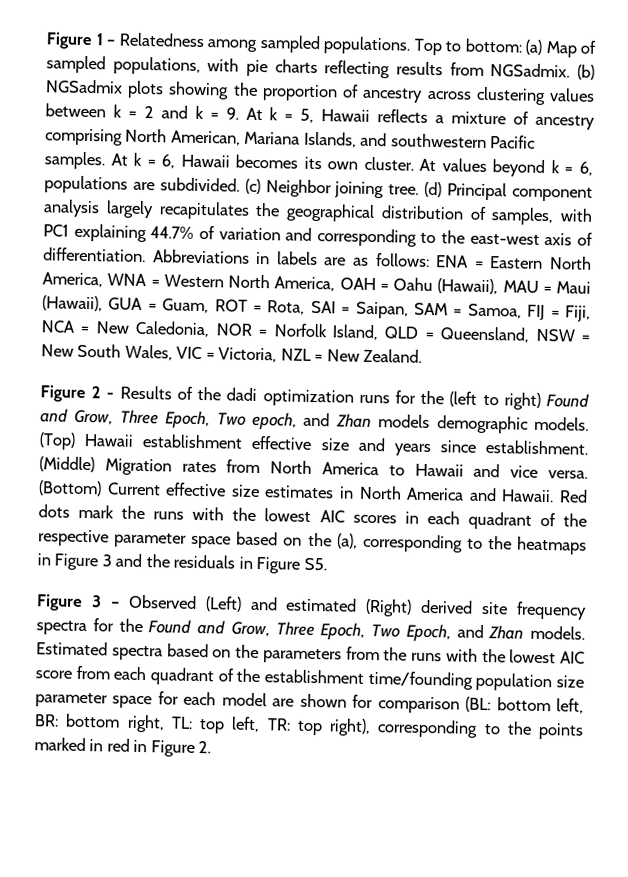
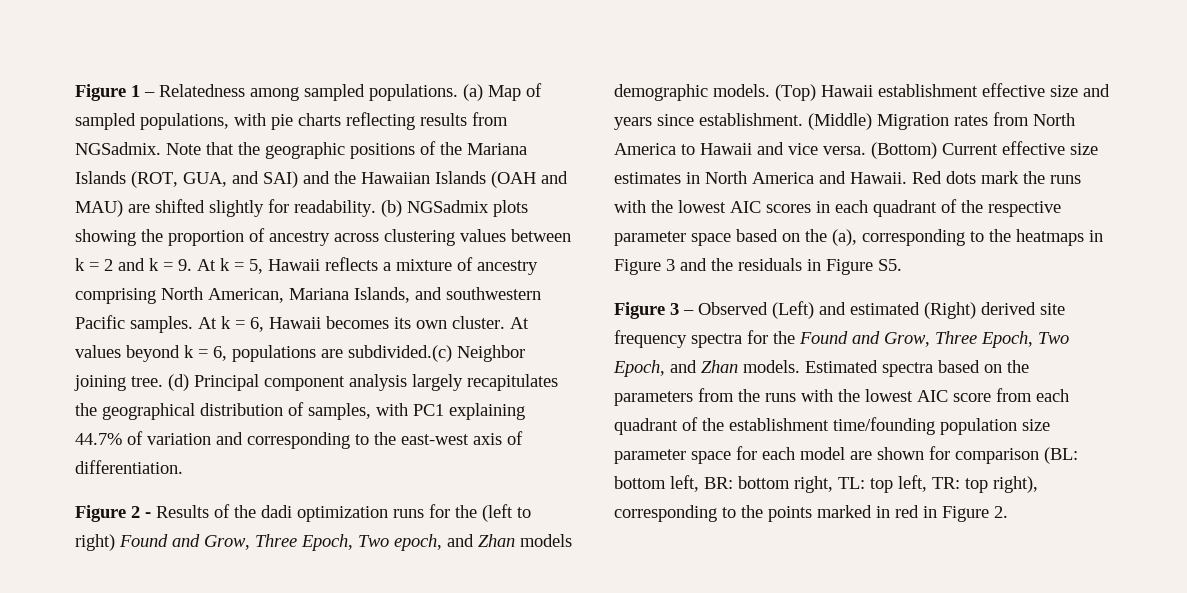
[413,38,522,56] Top to bottom: -> (458, 92) none
(571, 70) none -> [166,141,527,159] [75,171,568,188] [75,199,376,217] Note that the geographic positions of the Mariana Islands (ROT, GUA, and SAI) and the Hawaiian Islands (OAH and MAU) are shifted slightly for readability.
[159,177,261,195] subdivided. (c) -> [348,345,452,362] subdivided.(c)
[152,249,593,270] [42,272,591,295] [42,295,591,322] [41,320,591,343] [41,343,423,363] Abbreviations in labels are as follows: ENA = Eastern North America, WNA = Western North America, OAH = Oahu (Hawaii), MAU = Maui (Hawaii), GUA = Guam, ROT = Rota, SAI = Saipan, SAM = Samoa, FIJ = Fiji, NCA = New Caledonia, NOR = Norfolk Island, QLD = Queensland, NSW = New South Wales, VIC = Victoria, NZL = New Zealand. -> (183, 467) none

